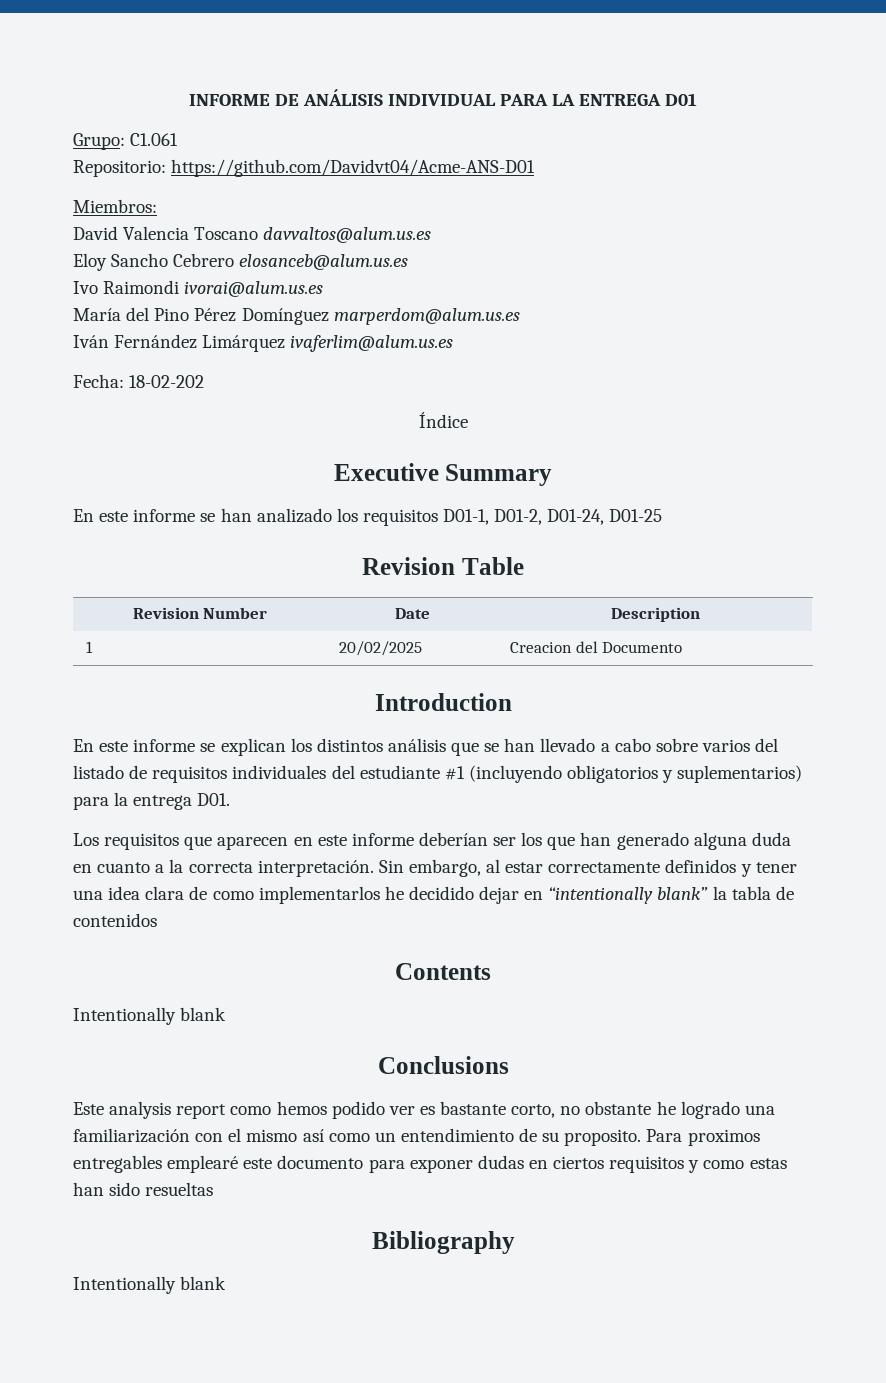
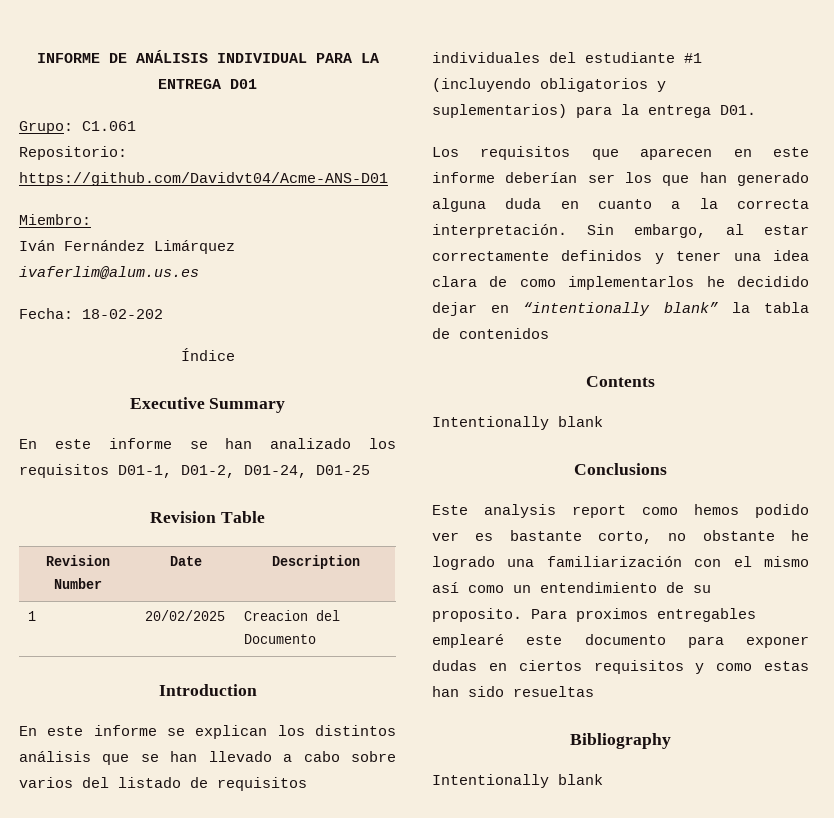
[73,199,157,213] [73,226,432,243] [73,253,409,271] [73,280,324,297] [73,307,520,325] Miembros: // David Valencia Toscano davvaltos@alum.us.es // Eloy Sancho Cebrero elosanceb@alum.us.es // Ivo Raimondi ivorai@alum.us.es // María del Pino Pérez Domínguez marperdom@alum.us.es -> [19,214,91,225] Miembro:

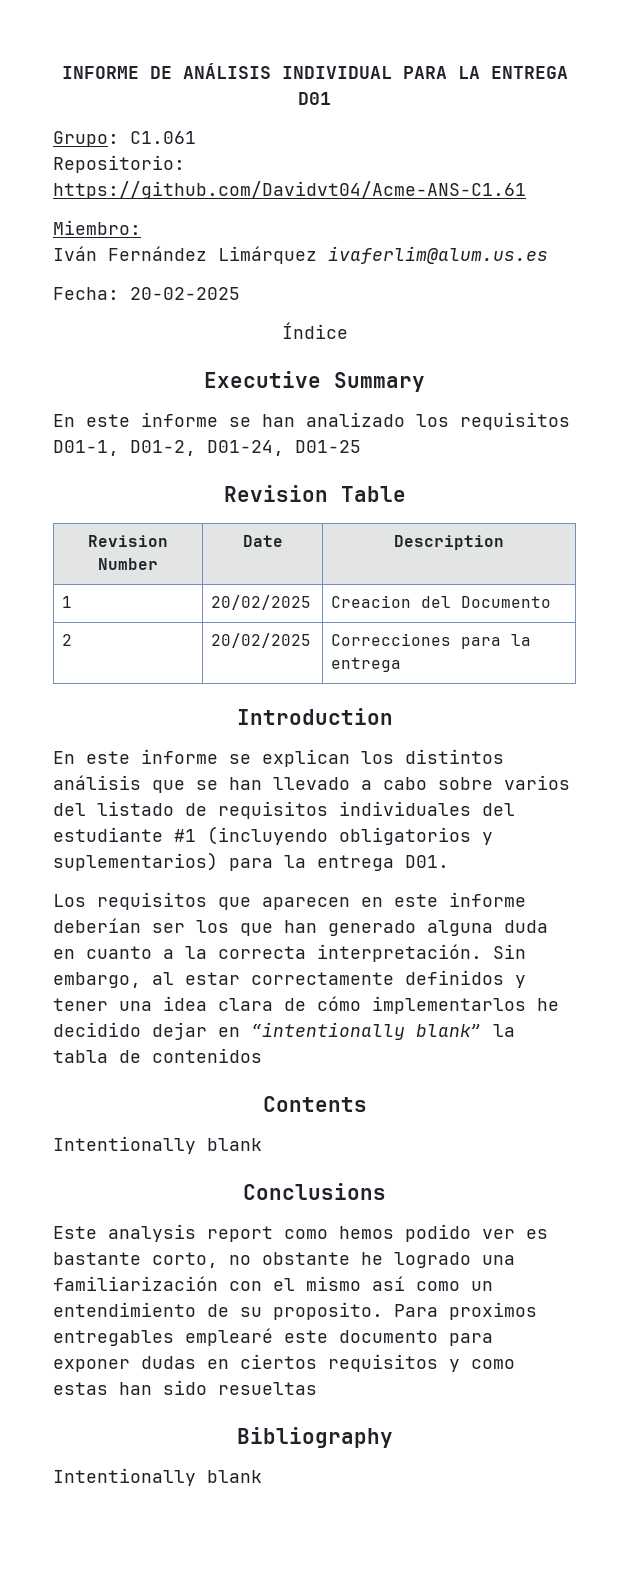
[19,172,388,186] https://github.com/Davidvt04/Acme-ANS-D01 -> [53,181,526,199] https://github.com/Davidvt04/Acme-ANS-C1.61
[82,309,163,319] 18-02-202 -> [130,287,240,300] 20-02-2025
(317, 639) none -> [62,634,73,646] [211,633,312,648] [331,633,532,649] [331,657,402,672] // 2 | 20/02/2025 | Correcciones para la entrega
[519,279,556,287] como -> [317,996,361,1011] cómo

